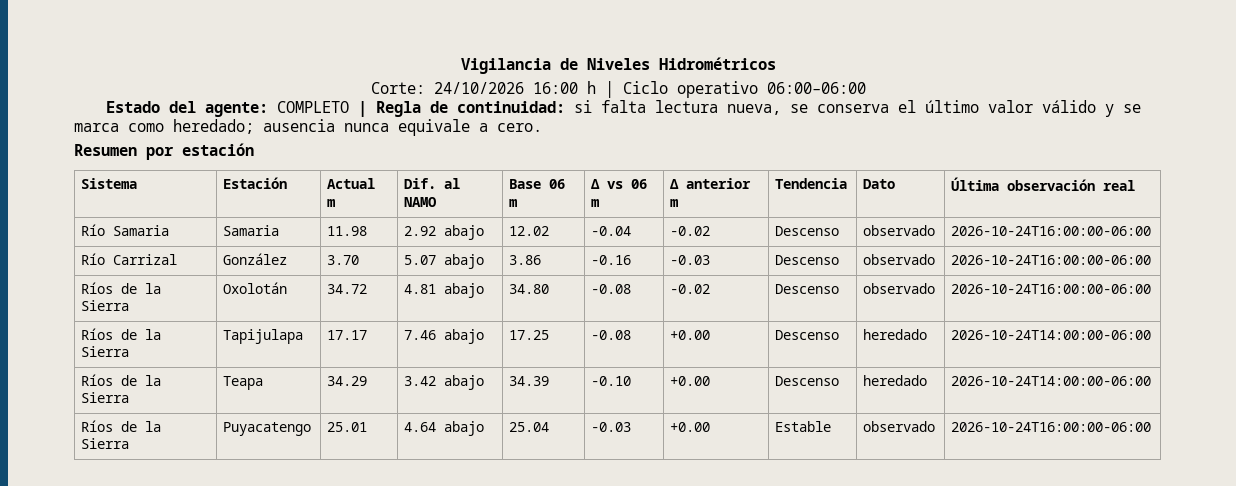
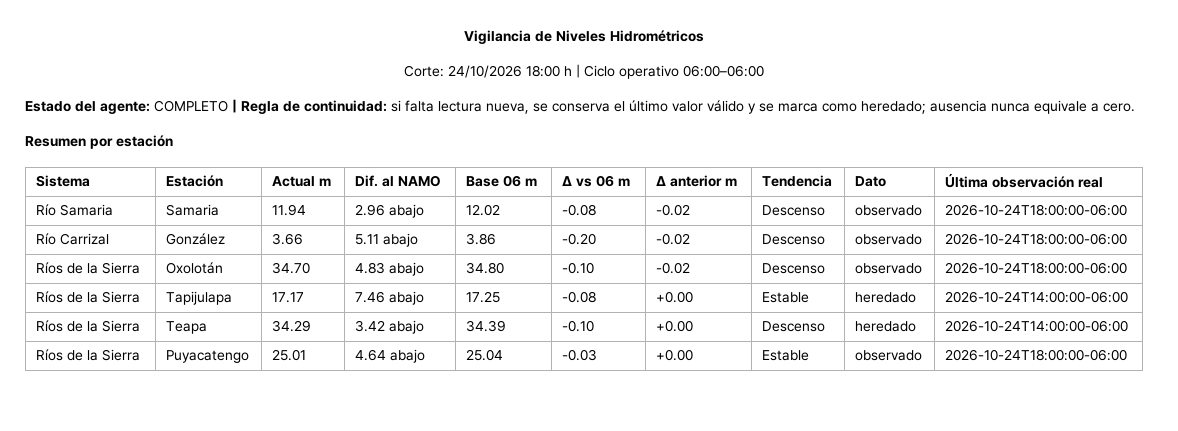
[532,82,578,94] 16:00 -> [526,65,560,77] 18:00
[327,226,368,236] [404,226,437,236] 11.98 | 2.92 -> [271,204,306,216] [354,204,385,216] 11.94 | 2.96
[591,226,632,236] [670,226,711,236] [775,226,840,236] [863,225,936,236] [951,226,1152,236] [81,253,178,265] [223,253,288,265] [327,255,360,265] [404,254,485,269] [509,255,542,265] [591,255,632,265] [670,255,711,265] [775,255,840,265] [863,254,936,265] [951,255,1152,265] [81,282,162,294] [81,300,130,311] [223,282,288,294] [327,284,368,294] [404,283,485,298] [509,284,550,294] [591,284,632,294] [670,284,711,294] [775,284,840,294] [863,283,936,294] [951,284,1152,294] -0.04 | -0.02 | Descenso | observado | 2026-10-24T16:00:00-06:00 // Río Carrizal | González | 3.70 | 5.07 abajo | 3.86 | -0.16 | -0.03 | Descenso | observado | 2026-10-24T16:00:00-06:00 // Ríos de la Sierra | Oxolotán | 34.72 | 4.81 abajo | 34.80 | -0.08 | -0.02 | Descenso | observado | 2026-10-24T16:00:00-06:00 -> [561,204,596,216] [655,204,690,216] [761,205,825,216] [854,205,922,216] [944,204,1127,216] [35,233,109,245] [165,233,225,245] [271,233,303,245] [354,233,418,247] [465,233,496,245] [561,233,596,245] [655,233,690,245] [761,234,825,245] [854,234,922,245] [944,233,1127,245] [35,262,140,274] [165,262,223,274] [271,262,310,274] [354,262,424,276] [465,262,504,274] [561,262,594,274] [655,262,690,274] [761,263,825,274] [854,263,922,274] [944,262,1127,274] -0.08 | -0.02 | Descenso | observado | 2026-10-24T18:00:00-06:00 // Río Carrizal | González | 3.66 | 5.11 abajo | 3.86 | -0.20 | -0.02 | Descenso | observado | 2026-10-24T18:00:00-06:00 // Ríos de la Sierra | Oxolotán | 34.70 | 4.83 abajo | 34.80 | -0.10 | -0.02 | Descenso | observado | 2026-10-24T18:00:00-06:00
[775,330,840,340] Descenso -> [761,292,809,303] Estable
[951,422,1152,432] 2026-10-24T16:00:00-06:00 -> [944,349,1127,361] 2026-10-24T18:00:00-06:00

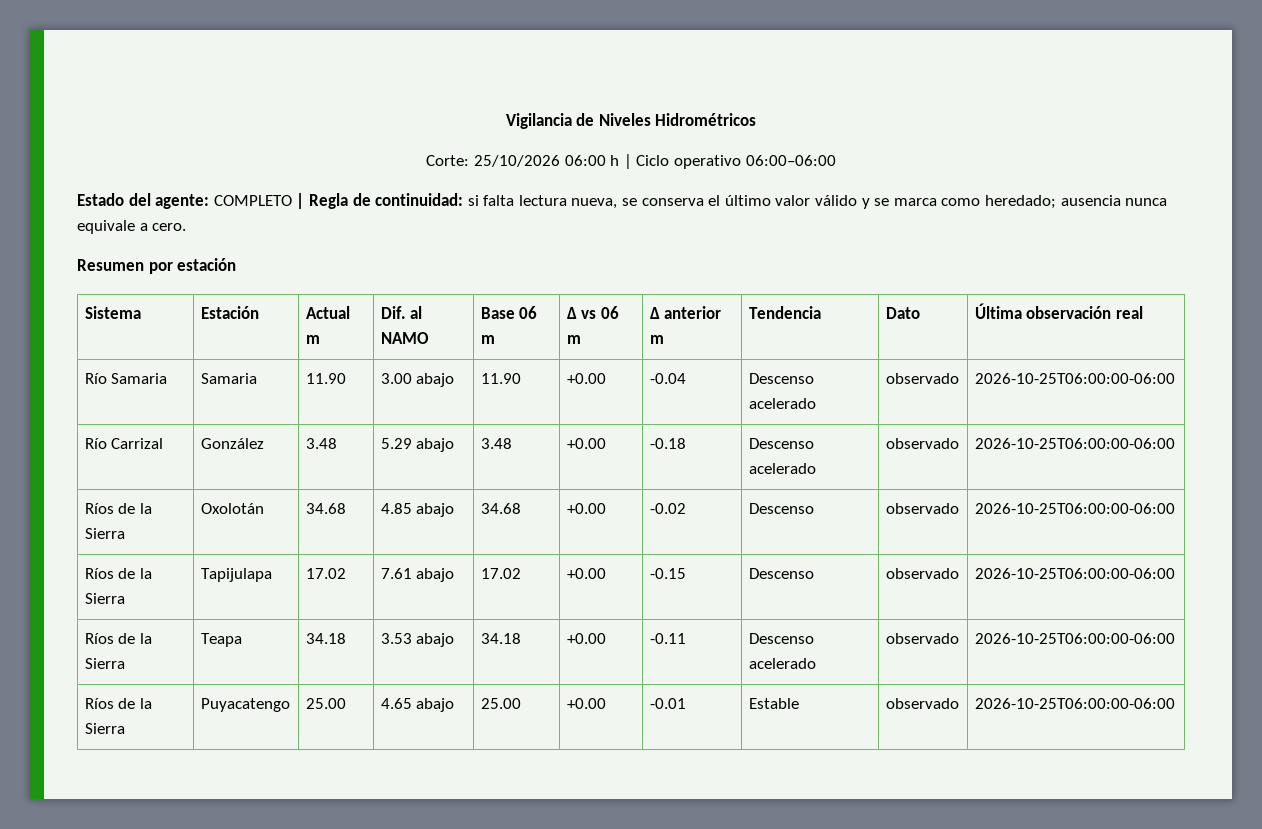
[448,65,560,78] 24/10/2026 18:00 -> [474,155,606,167] 25/10/2026 06:00
[271,204,306,216] [354,204,424,218] [465,204,500,216] [561,204,596,216] [655,204,690,216] [761,205,825,216] [854,205,922,216] [944,204,1127,216] 11.94 | 2.96 abajo | 12.02 | -0.08 | -0.02 | Descenso | observado | 2026-10-24T18:00:00-06:00 -> [305,373,346,384] [380,373,455,387] [480,373,521,384] [566,373,606,384] [649,373,686,384] [748,373,814,384] [748,398,816,409] [885,373,959,384] [974,373,1175,384] 11.90 | 3.00 abajo | 11.90 | +0.00 | -0.04 | Descenso acelerado | observado | 2026-10-25T06:00:00-06:00
[271,233,303,245] [354,233,418,247] [465,233,496,245] [561,233,596,245] [655,233,690,245] [761,234,825,245] [854,234,922,245] [944,233,1127,245] 3.66 | 5.11 abajo | 3.86 | -0.20 | -0.02 | Descenso | observado | 2026-10-24T18:00:00-06:00 -> [305,438,337,449] [380,438,455,452] [480,438,512,449] [566,438,606,449] [649,438,686,449] [748,438,814,449] [748,463,816,474] [885,438,959,449] [974,438,1175,449] 3.48 | 5.29 abajo | 3.48 | +0.00 | -0.18 | Descenso acelerado | observado | 2026-10-25T06:00:00-06:00
[271,262,310,274] [354,262,424,276] [465,262,504,274] [561,262,594,274] [655,262,690,274] [761,263,825,274] [854,263,922,274] [944,262,1127,274] 34.70 | 4.83 abajo | 34.80 | -0.10 | -0.02 | Descenso | observado | 2026-10-24T18:00:00-06:00 -> [305,503,346,514] [380,503,455,517] [480,503,521,514] [566,503,606,514] [649,503,686,514] [748,503,814,514] [885,503,959,514] [974,503,1175,514] 34.68 | 4.85 abajo | 34.68 | +0.00 | -0.02 | Descenso | observado | 2026-10-25T06:00:00-06:00
[271,292,304,303] [354,291,424,305] [465,291,500,303] [561,291,596,303] [655,291,693,303] [761,292,809,303] [854,292,916,303] [944,291,1128,303] 17.17 | 7.46 abajo | 17.25 | -0.08 | +0.00 | Estable | heredado | 2026-10-24T14:00:00-06:00 -> [305,568,346,579] [380,568,455,582] [480,568,521,579] [566,568,606,579] [649,568,686,579] [748,568,814,579] [885,568,959,579] [974,568,1175,579] 17.02 | 7.61 abajo | 17.02 | +0.00 | -0.15 | Descenso | observado | 2026-10-25T06:00:00-06:00
[271,320,311,332] [354,320,424,334] [465,320,506,332] [561,320,594,332] [655,320,693,332] [761,321,825,332] [854,321,916,332] [944,320,1128,332] 34.29 | 3.42 abajo | 34.39 | -0.10 | +0.00 | Descenso | heredado | 2026-10-24T14:00:00-06:00 -> [305,633,346,644] [380,633,455,647] [480,633,521,644] [566,633,606,644] [649,633,686,644] [748,633,814,644] [748,658,816,669] [885,633,959,644] [974,633,1175,644] 34.18 | 3.53 abajo | 34.18 | +0.00 | -0.11 | Descenso acelerado | observado | 2026-10-25T06:00:00-06:00
[271,349,306,361] [354,349,425,363] [465,349,503,361] [561,349,597,361] [655,349,693,361] 25.01 | 4.64 abajo | 25.04 | -0.03 | +0.00 -> [305,698,346,709] [380,698,455,712] [480,698,521,709] [566,698,606,709] [649,698,686,709] 25.00 | 4.65 abajo | 25.00 | +0.00 | -0.01
[944,349,1127,361] 2026-10-24T18:00:00-06:00 -> [974,698,1175,709] 2026-10-25T06:00:00-06:00

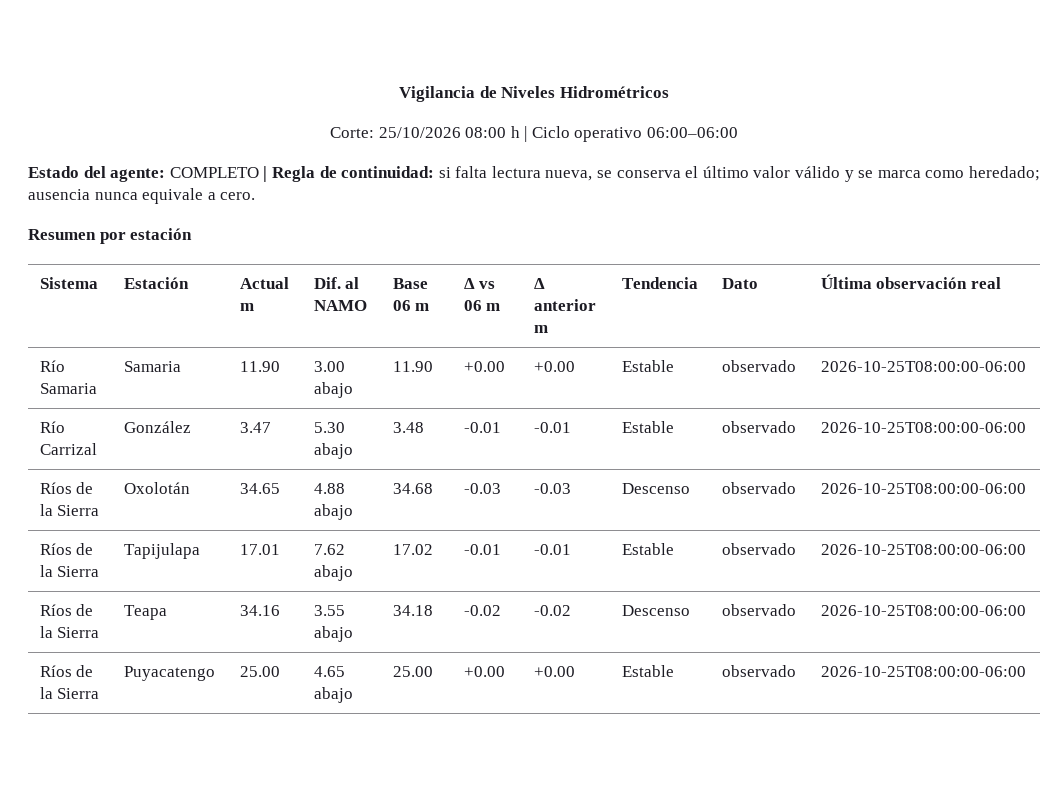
[564,155,606,166] 06:00 -> [465,127,507,138] 08:00
[649,373,686,384] [748,373,814,384] [748,398,816,409] [885,373,959,384] [974,373,1175,384] -0.04 | Descenso acelerado | observado | 2026-10-25T06:00:00-06:00 -> [533,361,575,372] [621,360,674,372] [721,360,796,372] [820,361,1026,372] +0.00 | Estable | observado | 2026-10-25T08:00:00-06:00
[305,438,337,449] [380,438,412,449] 3.48 | 5.29 -> [239,422,271,433] [313,422,345,433] 3.47 | 5.30
[566,438,606,449] [649,438,686,449] [748,438,814,449] [748,463,816,474] [885,438,959,449] [974,438,1175,449] +0.00 | -0.18 | Descenso acelerado | observado | 2026-10-25T06:00:00-06:00 -> [463,422,501,433] [533,422,571,433] [621,421,674,433] [721,421,796,433] [820,422,1026,433] -0.01 | -0.01 | Estable | observado | 2026-10-25T08:00:00-06:00
[305,503,346,514] [380,503,412,514] 34.68 | 4.85 -> [239,483,280,494] [313,483,345,494] 34.65 | 4.88
[566,503,606,514] [649,503,686,514] [748,503,814,514] [885,503,959,514] [974,503,1175,514] +0.00 | -0.02 | Descenso | observado | 2026-10-25T06:00:00-06:00 -> [463,483,501,494] [533,483,571,494] [621,483,690,494] [721,482,796,494] [820,483,1026,494] -0.03 | -0.03 | Descenso | observado | 2026-10-25T08:00:00-06:00
[305,568,346,579] [380,568,412,579] 17.02 | 7.61 -> [239,544,280,555] [313,544,345,555] 17.01 | 7.62
[566,568,606,579] [649,568,686,579] [748,568,814,579] [885,568,959,579] [974,568,1175,579] +0.00 | -0.15 | Descenso | observado | 2026-10-25T06:00:00-06:00 -> [463,544,501,555] [533,544,571,555] [621,543,674,555] [721,543,796,555] [820,544,1026,555] -0.01 | -0.01 | Estable | observado | 2026-10-25T08:00:00-06:00
[305,633,346,644] [380,633,412,644] 34.18 | 3.53 -> [239,605,280,616] [313,605,345,616] 34.16 | 3.55
[566,633,606,644] [649,633,686,644] [748,633,814,644] [748,658,816,669] [885,633,959,644] [974,633,1175,644] +0.00 | -0.11 | Descenso acelerado | observado | 2026-10-25T06:00:00-06:00 -> [463,605,501,616] [533,605,571,616] [621,605,690,616] [721,604,796,616] [820,605,1026,616] -0.02 | -0.02 | Descenso | observado | 2026-10-25T08:00:00-06:00
[649,698,686,709] [748,698,799,709] [885,698,959,709] [974,698,1175,709] -0.01 | Estable | observado | 2026-10-25T06:00:00-06:00 -> [533,666,575,677] [621,665,674,677] [721,665,796,677] [820,666,1026,677] +0.00 | Estable | observado | 2026-10-25T08:00:00-06:00

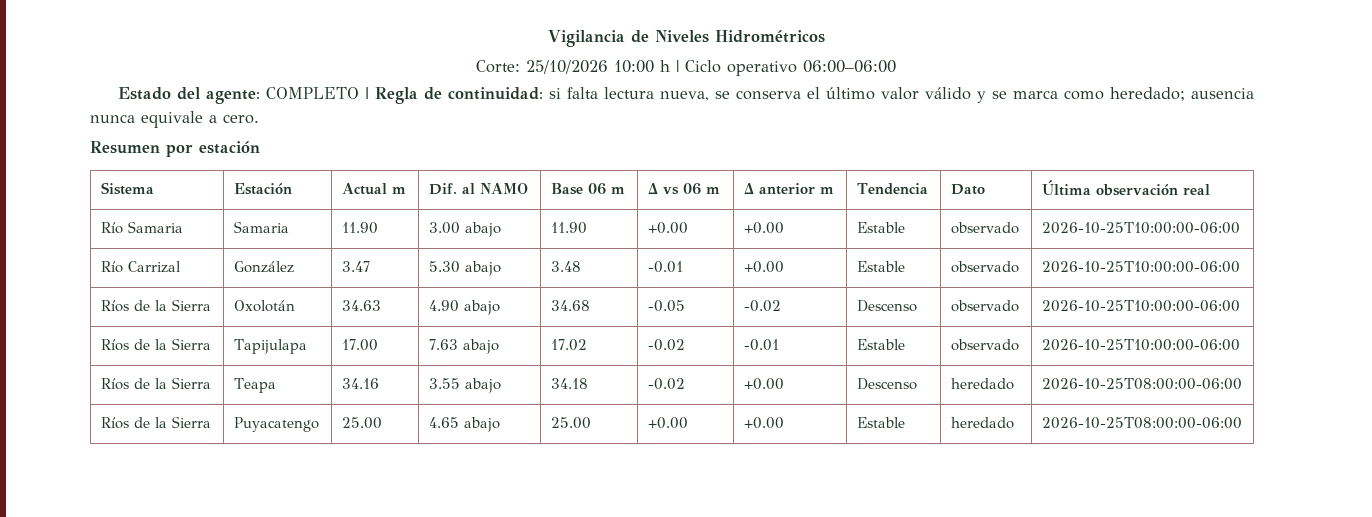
[465,127,507,138] 08:00 -> [614,60,654,73] 10:00
[820,361,1026,372] 2026-10-25T08:00:00-06:00 -> [1041,222,1240,234] 2026-10-25T10:00:00-06:00
[533,422,571,433] [621,421,674,433] [721,421,796,433] [820,422,1026,433] -0.01 | Estable | observado | 2026-10-25T08:00:00-06:00 -> [743,261,784,273] [856,261,905,272] [950,261,1019,273] [1041,261,1240,273] +0.00 | Estable | observado | 2026-10-25T10:00:00-06:00
[239,483,280,494] [313,483,345,494] 34.65 | 4.88 -> [341,300,381,311] [428,300,459,312] 34.63 | 4.90
[463,483,501,494] [533,483,571,494] [621,483,690,494] [721,482,796,494] [820,483,1026,494] -0.03 | -0.03 | Descenso | observado | 2026-10-25T08:00:00-06:00 -> [647,300,685,312] [743,300,781,312] [856,300,917,312] [950,300,1019,312] [1041,300,1240,312] -0.05 | -0.02 | Descenso | observado | 2026-10-25T10:00:00-06:00
[239,544,280,555] [313,544,345,555] 17.01 | 7.62 -> [341,339,378,351] [428,339,458,350] 17.00 | 7.63
[463,544,501,555] [533,544,571,555] [621,543,674,555] [721,543,796,555] [820,544,1026,555] -0.01 | -0.01 | Estable | observado | 2026-10-25T08:00:00-06:00 -> [647,339,685,351] [743,339,779,351] [856,339,905,350] [950,339,1019,351] [1041,339,1240,351] -0.02 | -0.01 | Estable | observado | 2026-10-25T10:00:00-06:00
[533,605,571,616] [621,605,690,616] [721,604,796,616] -0.02 | Descenso | observado -> [743,378,784,390] [856,378,917,390] [950,378,1014,390] +0.00 | Descenso | heredado
[721,665,796,677] observado -> [950,417,1014,429] heredado

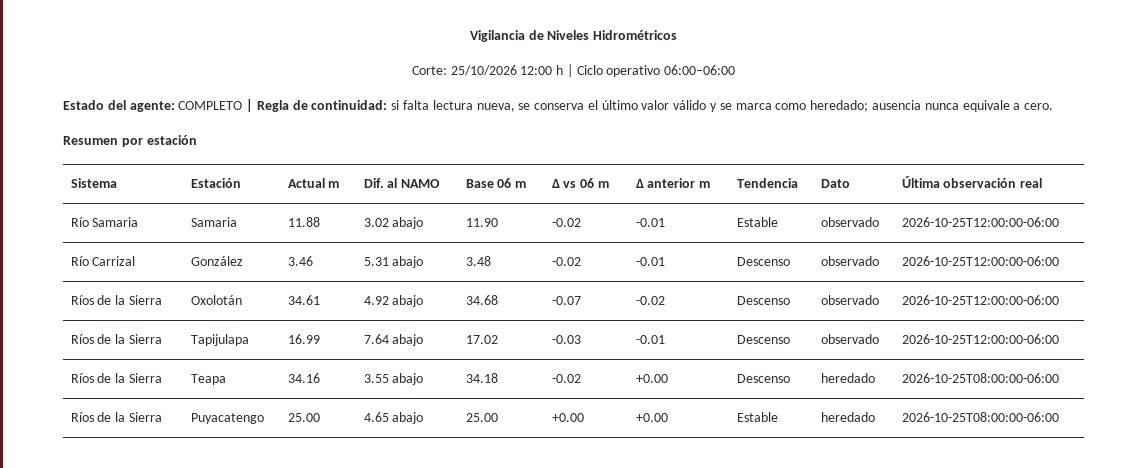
[614,60,654,73] 10:00 -> [520,66,553,75] 12:00
[341,222,378,234] [428,222,460,234] 11.90 | 3.00 -> [287,217,320,227] [363,218,389,227] 11.88 | 3.02
[647,222,688,234] [743,222,784,234] [856,222,905,233] [950,222,1019,234] [1041,222,1240,234] [100,261,181,273] [233,261,294,273] [341,261,370,272] [428,261,501,276] [550,261,581,272] [647,261,683,273] [743,261,784,273] [856,261,905,272] [950,261,1019,273] [1041,261,1240,273] [100,299,211,312] [233,300,295,312] [341,300,381,311] [428,300,500,315] [550,300,590,311] [647,300,685,312] [743,300,781,312] [856,300,917,312] [950,300,1019,312] [1041,300,1240,312] [100,338,211,351] [233,339,307,354] [341,339,378,351] [428,339,499,354] [550,339,587,351] [647,339,685,351] [743,339,779,351] [856,339,905,350] [950,339,1019,351] [1041,339,1240,351] +0.00 | +0.00 | Estable | observado | 2026-10-25T10:00:00-06:00 // Río Carrizal | González | 3.47 | 5.30 abajo | 3.48 | -0.01 | +0.00 | Estable | observado | 2026-10-25T10:00:00-06:00 // Ríos de la Sierra | Oxolotán | 34.63 | 4.90 abajo | 34.68 | -0.05 | -0.02 | Descenso | observado | 2026-10-25T10:00:00-06:00 // Ríos de la Sierra | Tapijulapa | 17.00 | 7.63 abajo | 17.02 | -0.02 | -0.01 | Estable | observado | 2026-10-25T10:00:00-06:00 -> [551,218,581,227] [635,218,665,227] [736,217,778,227] [820,217,879,227] [901,217,1059,227] [70,256,136,266] [190,256,243,266] [287,256,313,266] [363,256,424,268] [465,256,491,266] [551,257,581,266] [635,257,665,266] [736,257,790,266] [820,256,879,266] [901,256,1059,266] [70,295,162,305] [190,295,242,305] [287,295,320,305] [363,295,424,307] [465,295,498,305] [551,296,581,305] [635,296,665,305] [736,296,790,305] [820,295,879,305] [901,295,1059,305] [70,334,162,344] [190,334,249,346] [287,334,320,344] [363,334,424,346] [465,335,498,344] [551,335,581,344] [635,335,665,344] [736,335,790,344] [820,334,879,344] [901,334,1059,344] -0.02 | -0.01 | Estable | observado | 2026-10-25T12:00:00-06:00 // Río Carrizal | González | 3.46 | 5.31 abajo | 3.48 | -0.02 | -0.01 | Descenso | observado | 2026-10-25T12:00:00-06:00 // Ríos de la Sierra | Oxolotán | 34.61 | 4.92 abajo | 34.68 | -0.07 | -0.02 | Descenso | observado | 2026-10-25T12:00:00-06:00 // Ríos de la Sierra | Tapijulapa | 16.99 | 7.64 abajo | 17.02 | -0.03 | -0.01 | Descenso | observado | 2026-10-25T12:00:00-06:00

